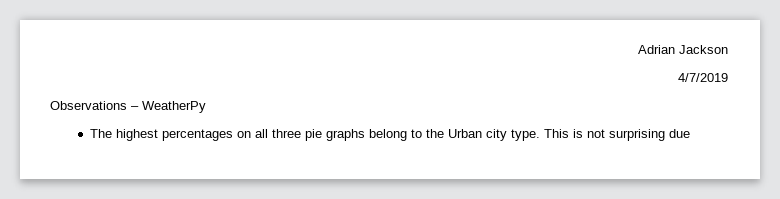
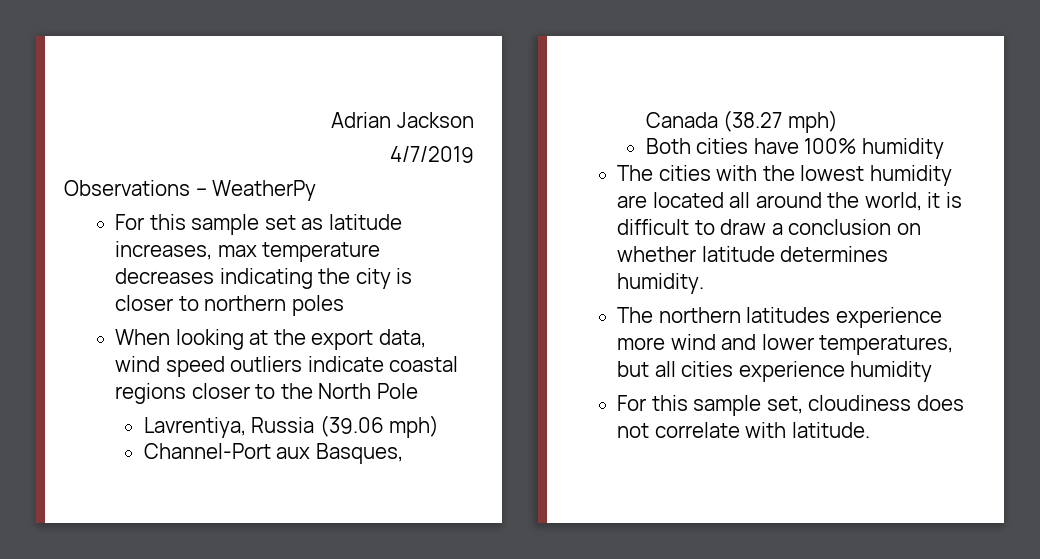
[89,129,690,141] The highest percentages on all three pie graphs belong to the Urban city type. This is not surprising due -> [115,214,402,235] [115,241,381,262] [115,268,413,289] [115,295,344,316] [115,329,426,350] [115,356,459,377] [115,383,418,404] [143,415,440,438] [143,443,403,464] [645,110,838,133] [645,138,944,159] [617,165,952,186] [617,192,962,211] [617,219,921,235] [617,246,889,262] [617,273,705,294] [617,307,942,328] [617,334,954,355] [617,361,933,382] [617,395,964,416] [617,422,870,438] For this sample set as latitude increases, max temperature decreases indicating the city is closer to northern poles // When looking at the export data, wind speed outliers indicate coastal regions closer to the North Pole // Lavrentiya, Russia (39.06 mph) // Channel-Port aux Basques, Canada (38.27 mph) // Both cities have 100% humidity // The cities with the lowest humidity are located all around the world, it is difficult to draw a conclusion on whether latitude determines humidity. // The northern latitudes experience more wind and lower temperatures, but all cities experience humidity // For this sample set, cloudiness does not correlate with latitude.

